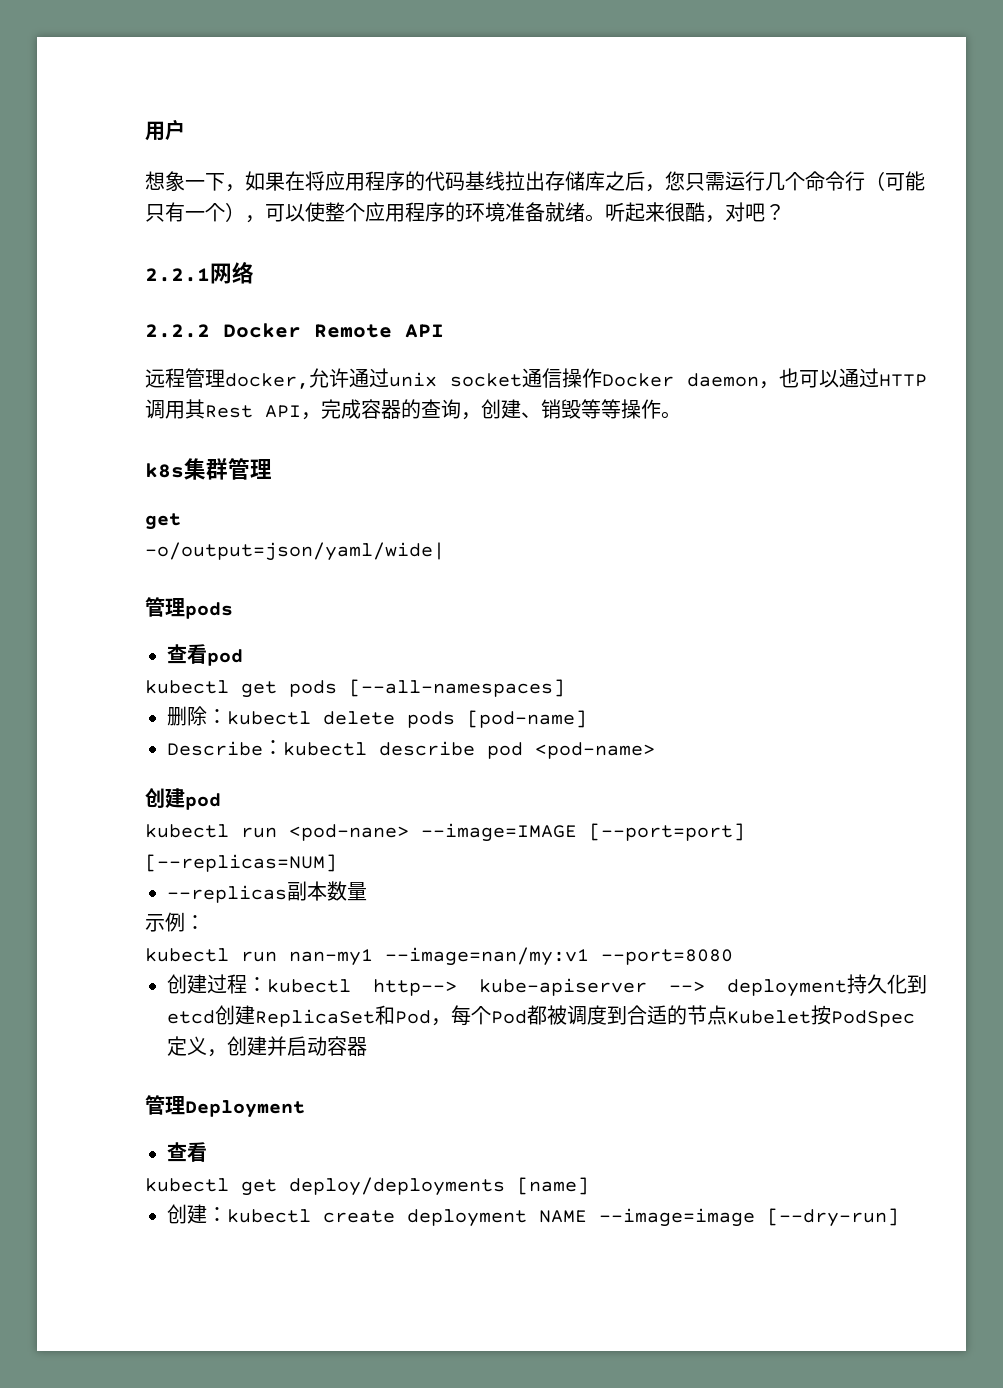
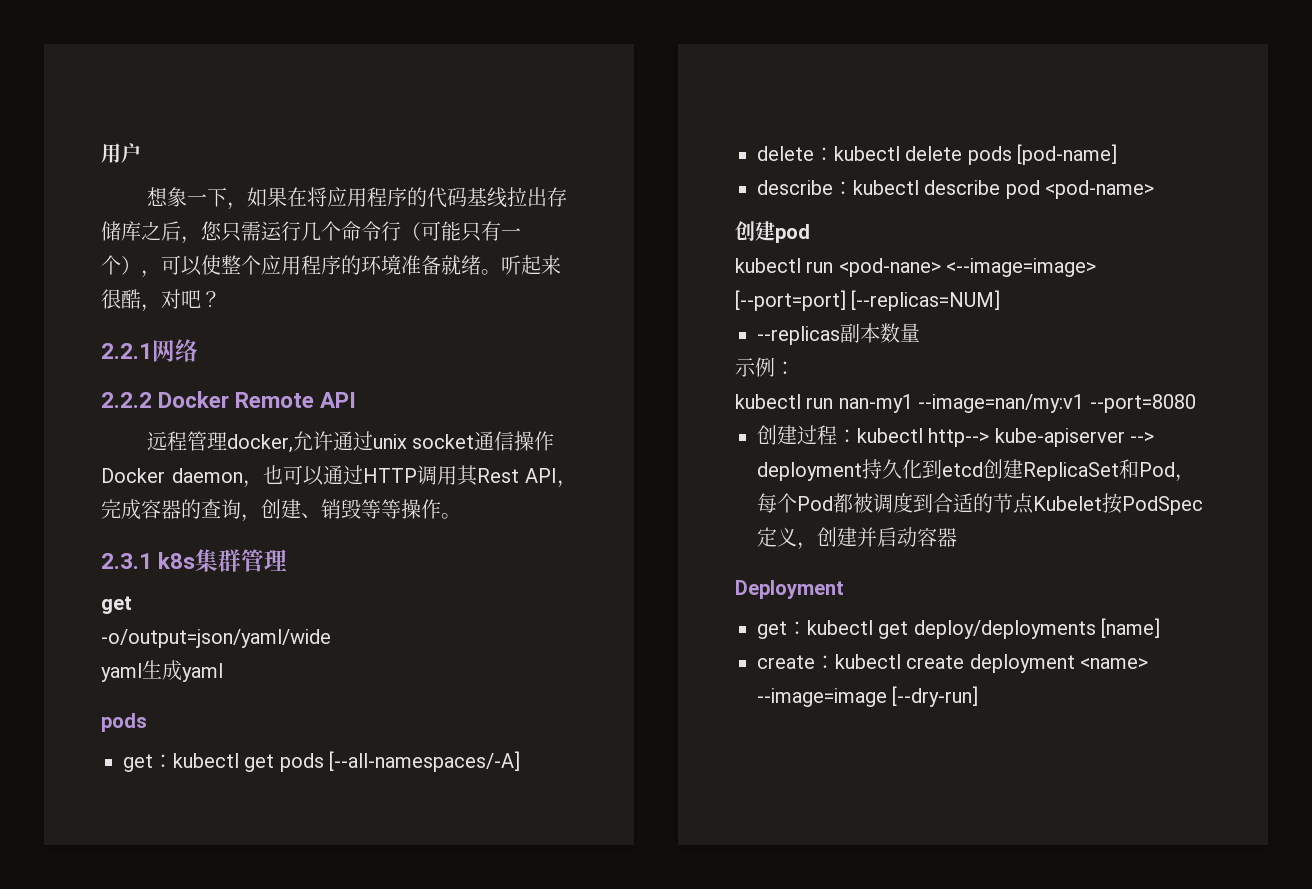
(681, 415) none -> [101,553,152,569] 2.3.1
[145,542,445,561] [145,597,185,617] -o/output=json/yaml/wide| // 管理 -> [101,629,331,648] [101,660,223,682] -o/output=json/yaml/wide // yaml生成yaml //
[167,644,243,666] 查看pod // -> [123,754,173,772] get：
[349,679,565,697] [167,706,207,726] [--all-namespaces] // 删除 -> [329,751,521,772] [757,146,814,161] [--all-namespaces/-A] // delete
[167,741,263,756] Describe -> [757,180,833,195] describe
[421,823,577,842] --image=IMAGE -> [946,258,1097,277] <--image=image>
[145,1095,185,1115] 管理 -> (957, 537) none
[167,1142,207,1162] 查看 // -> [757,621,807,639] get：
[167,1204,207,1224] 创建 -> [757,655,815,669] create
[539,1210,587,1223] NAME -> [1080,658,1149,669] <name>

